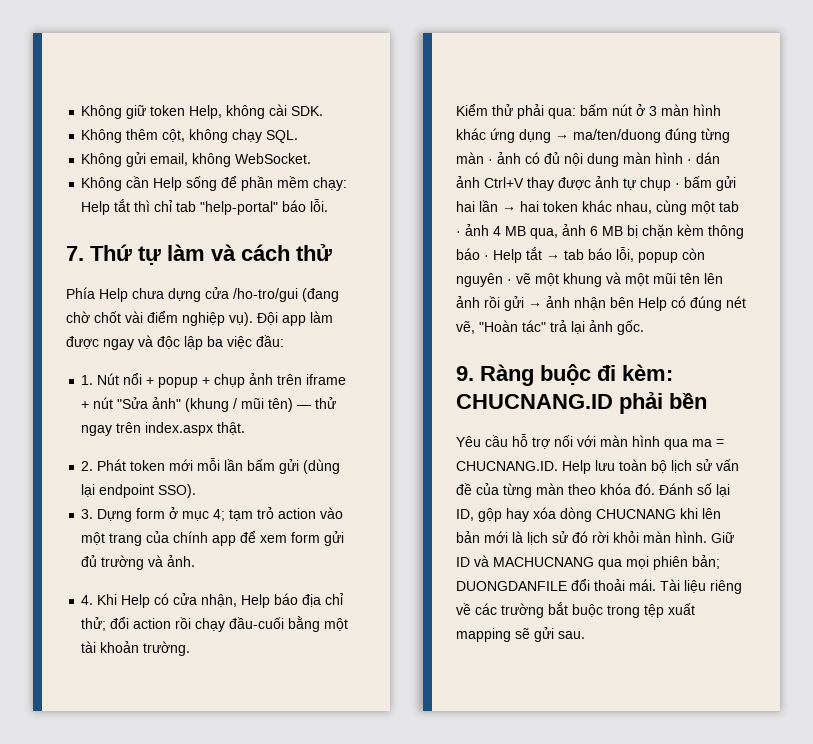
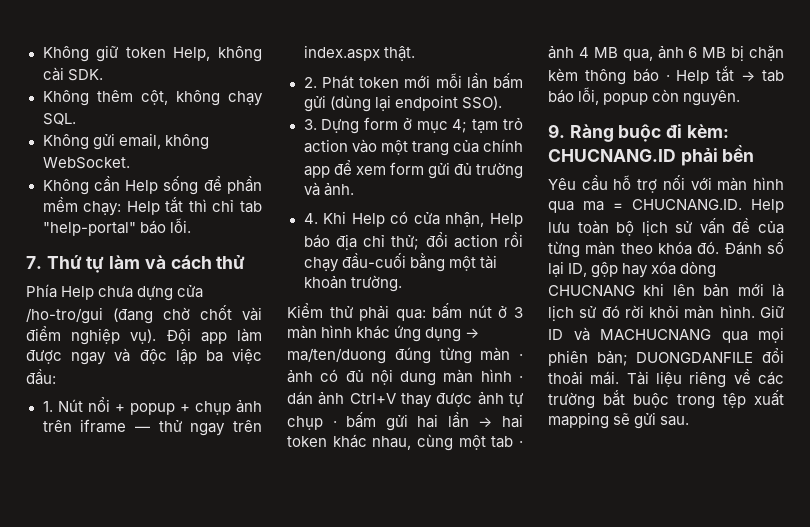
[81,397,294,412] + nút "Sửa ảnh" (khung / mũi tên) -> (127, 426) none
[456,272,723,287] [456,296,746,311] [456,320,644,335] nguyên · vẽ một khung và một mũi tên lên ảnh rồi gửi → ảnh nhận bên Help có đúng nét vẽ, "Hoàn tác" trả lại ảnh gốc. -> [683,89,741,106] nguyên.

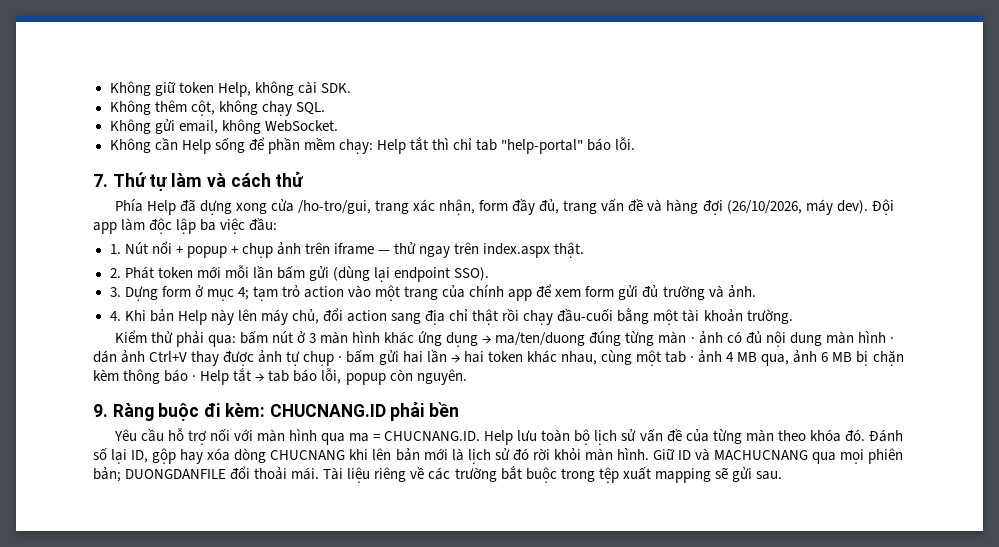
[98,285,204,301] [26,305,262,324] [26,326,262,345] [26,348,131,365] chưa dựng cửa /ho-tro/gui (đang chờ chốt vài điểm nghiệp vụ). Đội app làm được ngay và -> [179,198,894,215] [93,218,146,234] đã dựng xong cửa /ho-tro/gui, trang xác nhận, form đầy đủ, trang vấn đề và hàng đợi (26/10/2026, máy dev). Đội app làm
[351,211,523,228] [303,232,498,251] Help có cửa nhận, Help báo địa chỉ thử; đổi action -> [149,308,499,325] bản Help này lên máy chủ, đổi action sang địa chỉ thật

